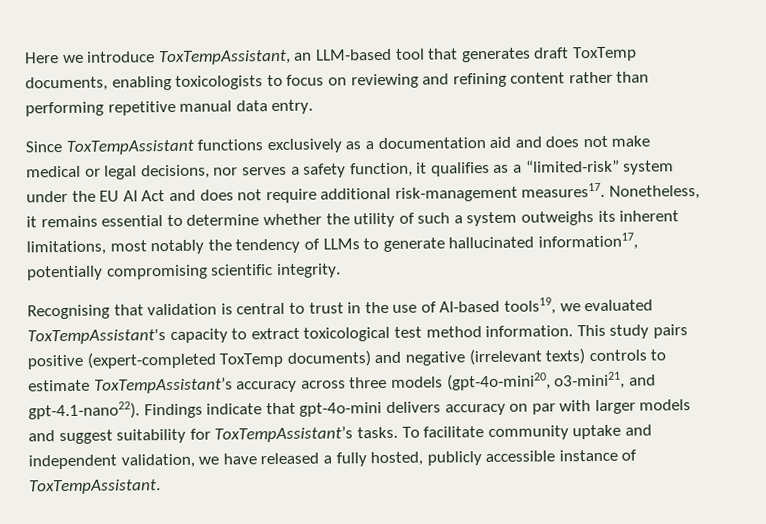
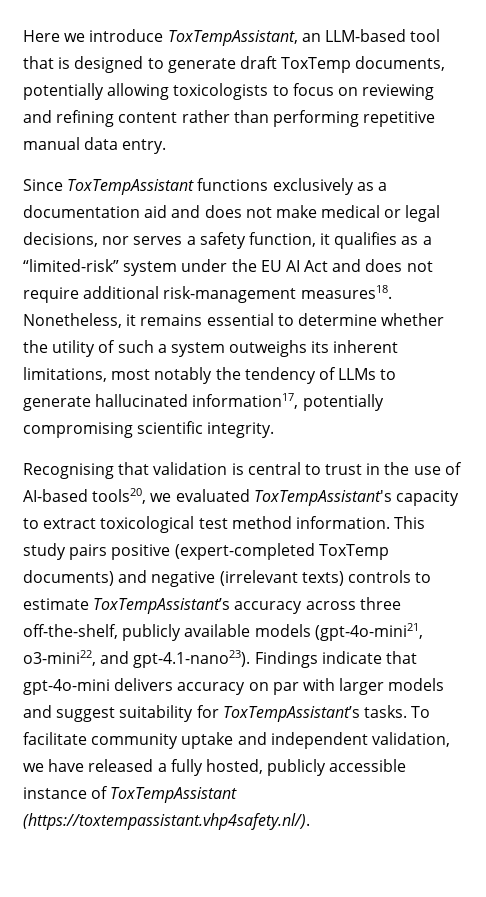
[460,47,531,63] generates -> [58,56,236,73] is designed to generate
[111,75,172,91] enabling -> [23,83,170,100] potentially allowing
[521,182,606,198] measures17. -> [300,285,392,299] measures18.
[504,297,557,315] tools19, -> [92,488,147,504] tools20,
[390,371,656,391] [28,401,140,420] models (gpt-4o-mini20, o3-mini21, and gpt-4.1-nano22). -> [23,623,423,641] [23,650,251,668] off-the-shelf, publicly available models (gpt-4o-mini21, o3-mini22, and gpt-4.1-nano23).
[29,479,161,495] ToxTempAssistant. -> [110,787,238,803] [23,813,310,830] ToxTempAssistant (https://toxtempassistant.vhp4safety.nl/).

